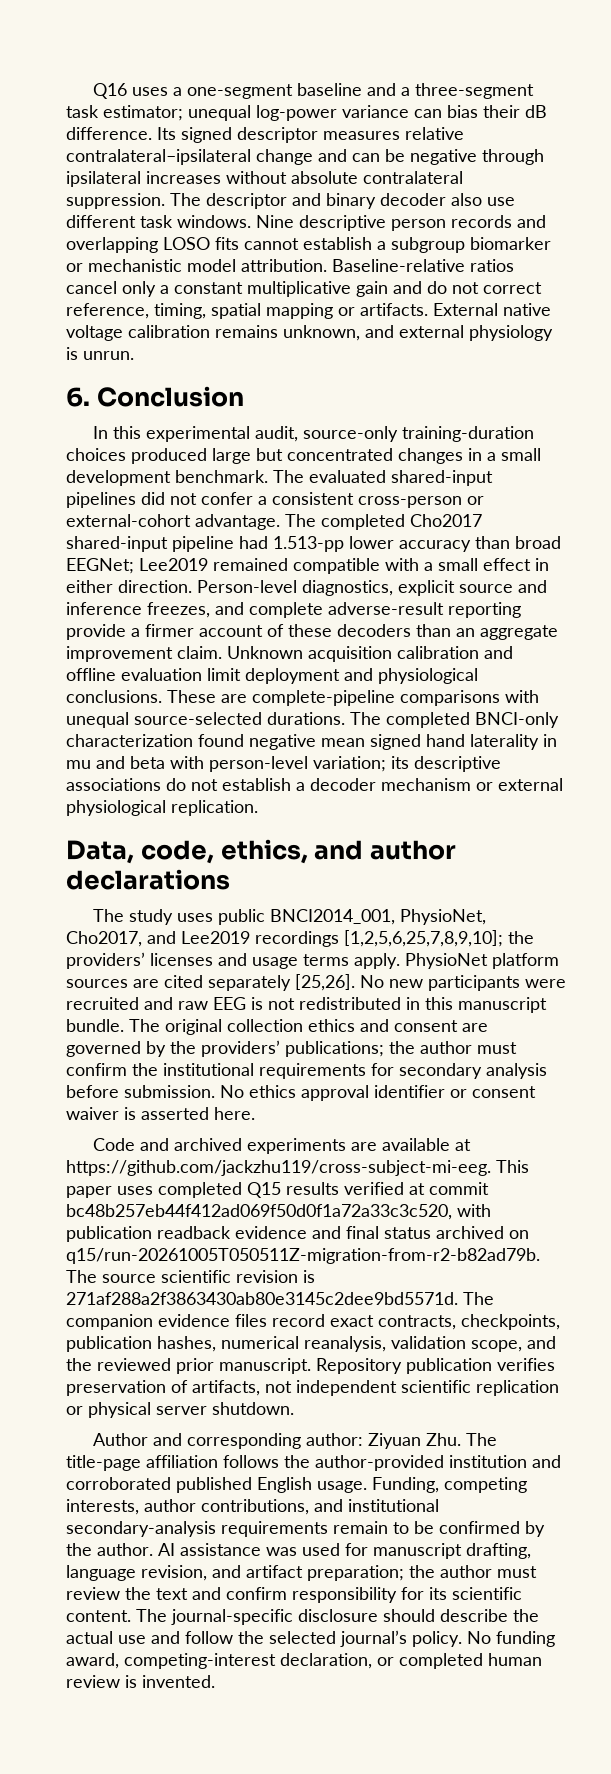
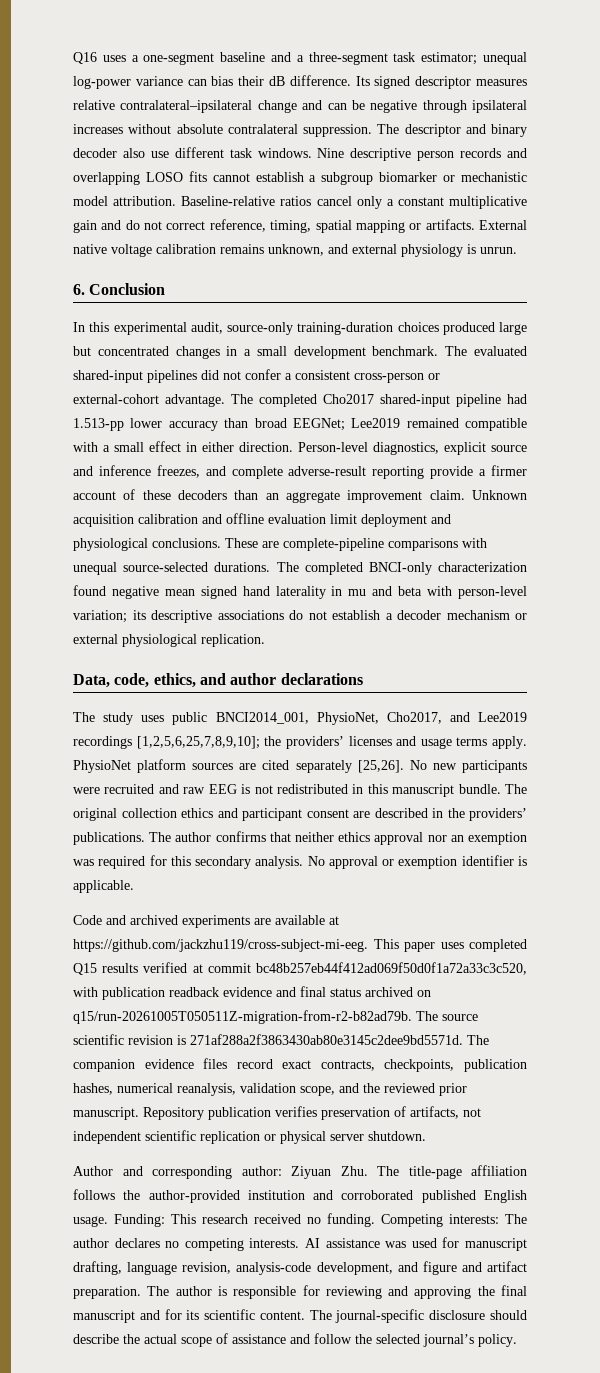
(389, 1025) none -> [242,808,302,821] participant
[66,1040,517,1057] [66,1063,547,1079] [66,1085,536,1101] [66,1107,255,1120] governed by the providers’ publications; the author must confirm the institutional requirements for secondary analysis before submission. No ethics approval identifier or consent waiver is asserted here. -> [374,808,527,821] [73,831,527,845] [73,855,527,869] [73,880,134,893] described in the providers’ publications. The author confirms that neither ethics approval nor an exemption was required for this secondary analysis. No approval or exemption identifier is applicable.
[372,1477,527,1493] [66,1499,439,1515] [66,1521,545,1537] [66,1543,153,1556] Funding, competing interests, author contributions, and institutional secondary-analysis requirements remain to be confirmed by the author. -> [114,1213,527,1227] [73,1238,300,1251] Funding: This research received no funding. Competing interests: The author declares no competing interests.
[212,1565,537,1581] [66,1587,397,1603] and artifact preparation; the author must review the text and confirm responsibility -> [236,1261,527,1275] [73,1285,528,1299] [73,1310,160,1323] analysis-code development, and figure and artifact preparation. The author is responsible for reviewing and approving the final manuscript and
[118,1635,146,1644] use -> [181,1333,286,1347] scope of assistance
[467,1631,555,1647] [66,1653,542,1669] [66,1675,215,1688] No funding award, competing-interest declaration, or completed human review is invented. -> (517, 1340) none

